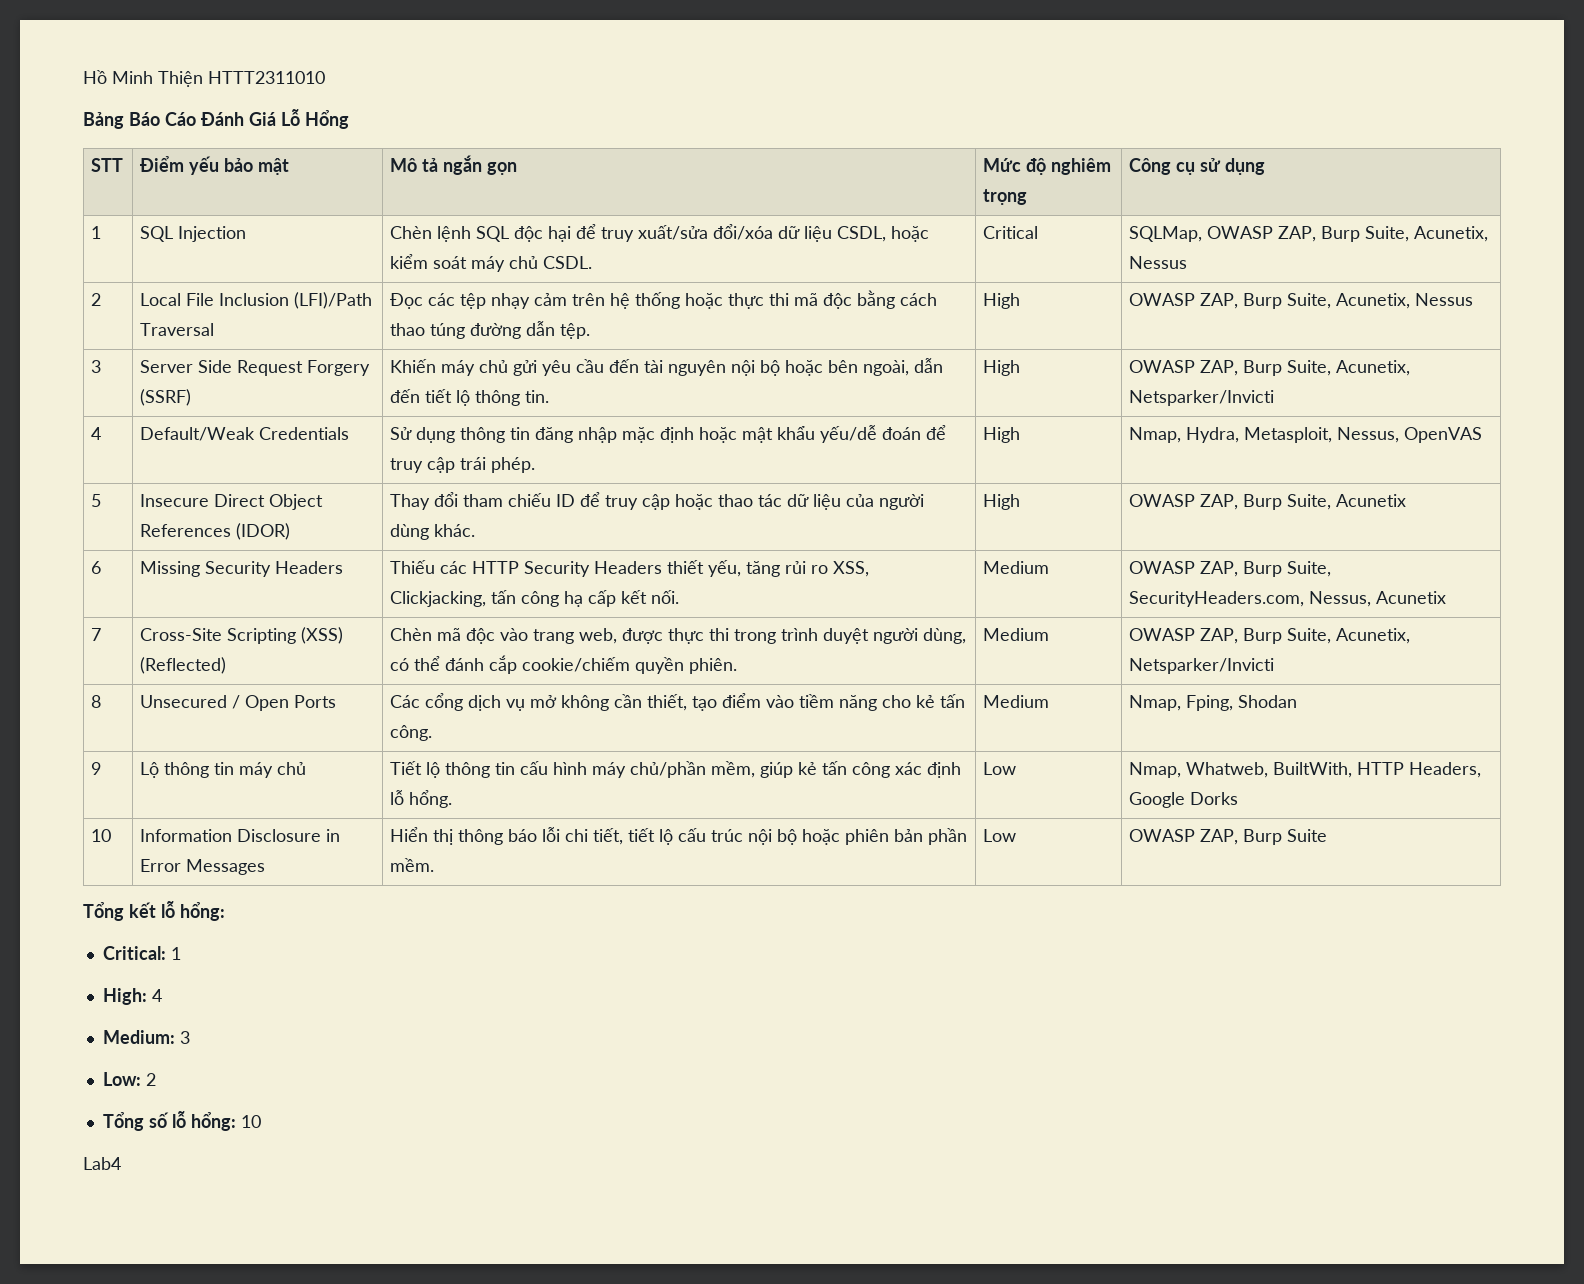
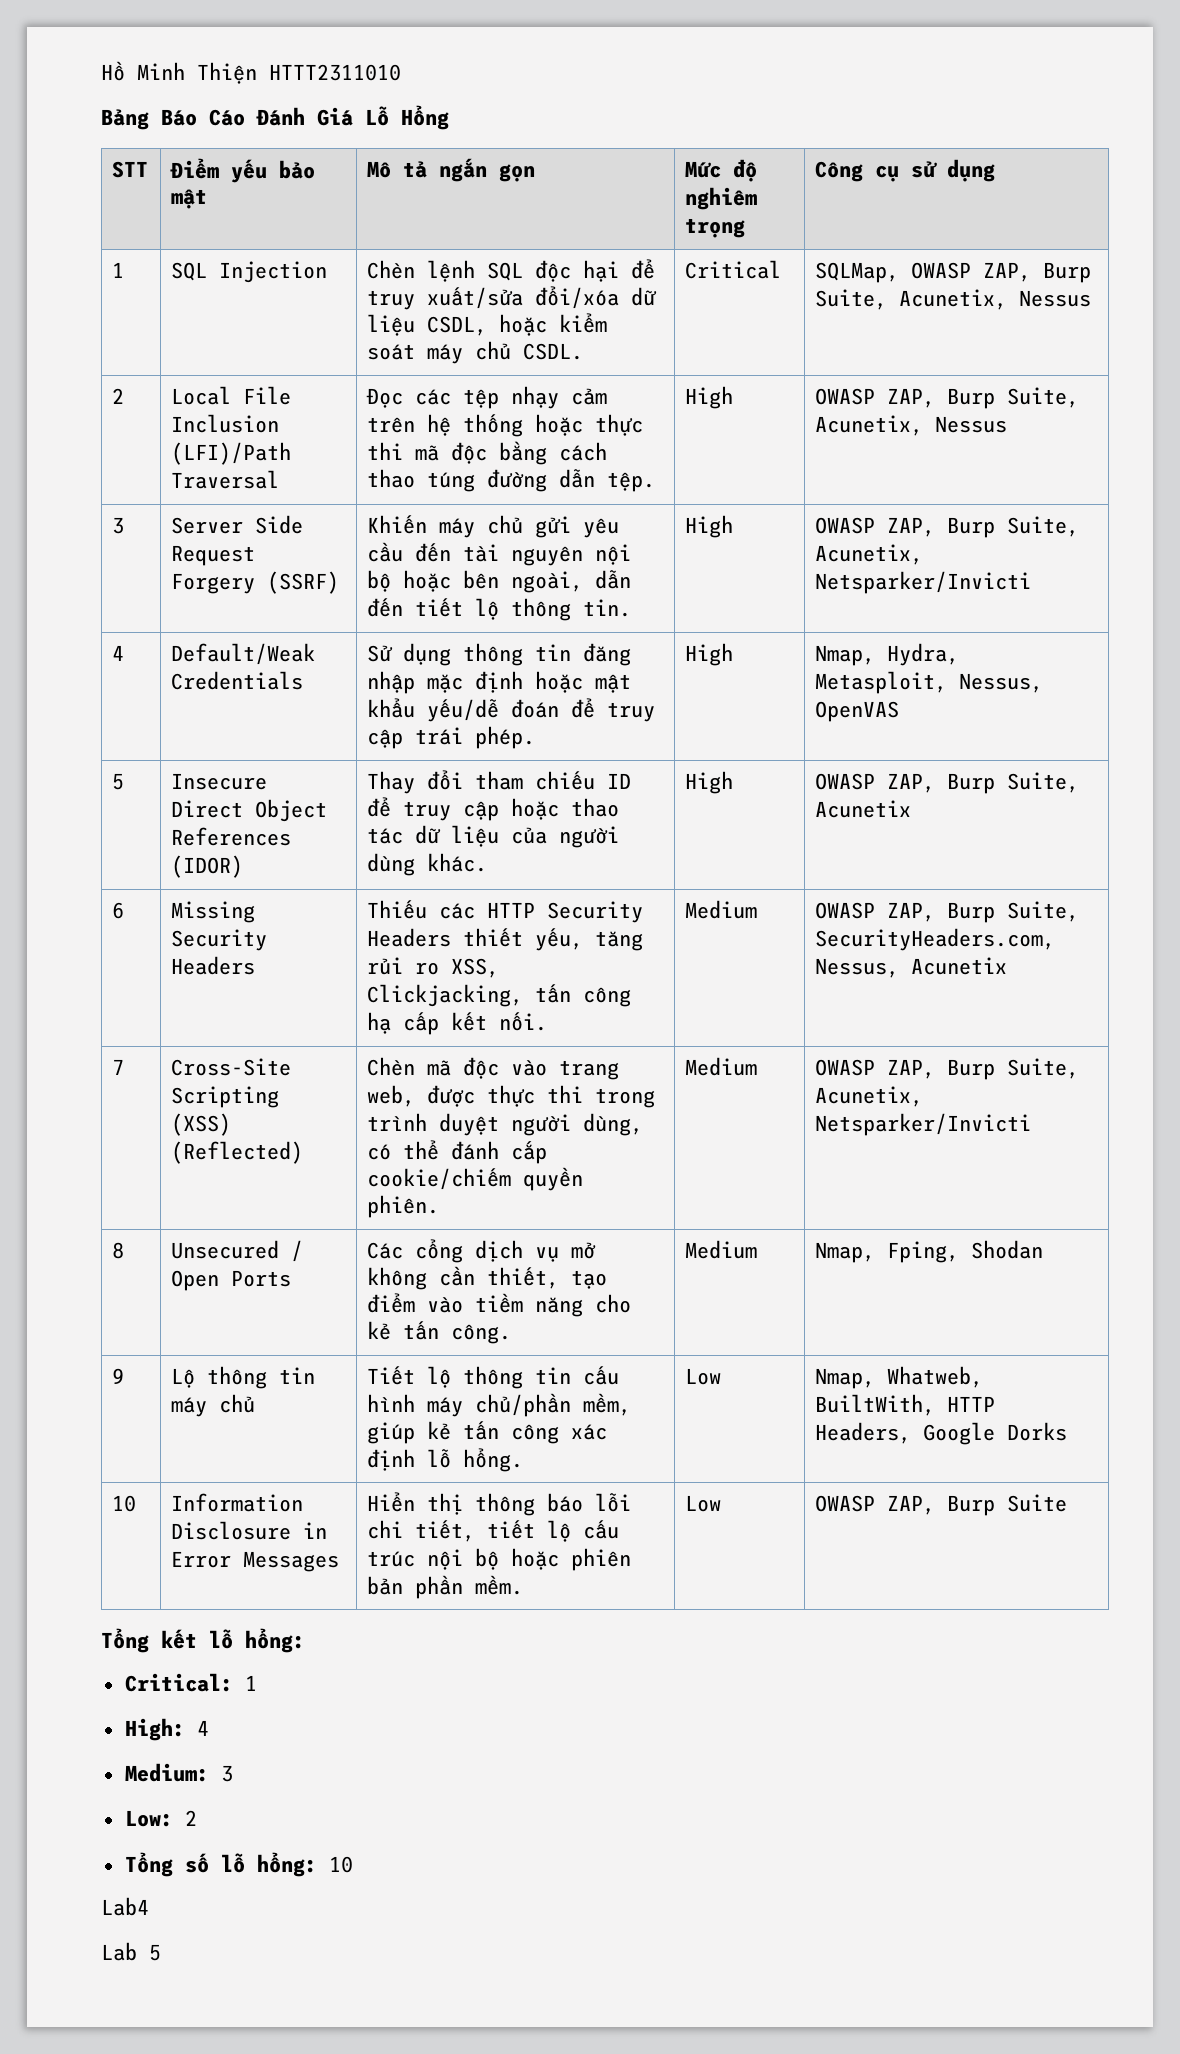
(121, 1163) none -> [101,1942,161,1961] // Lab 5

